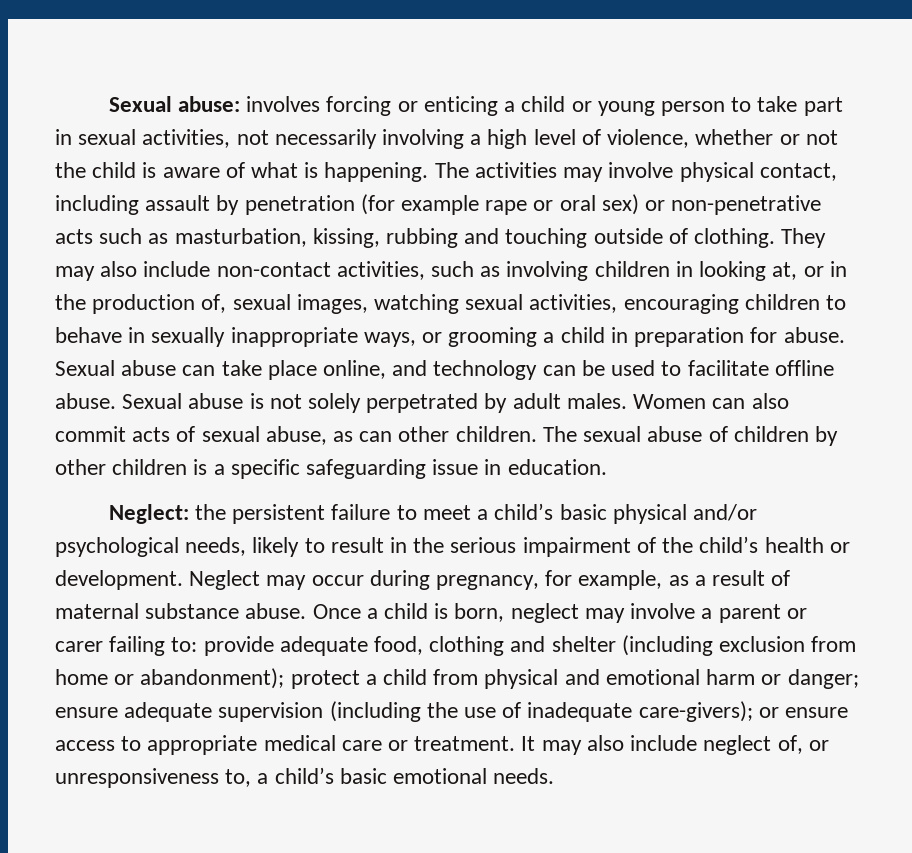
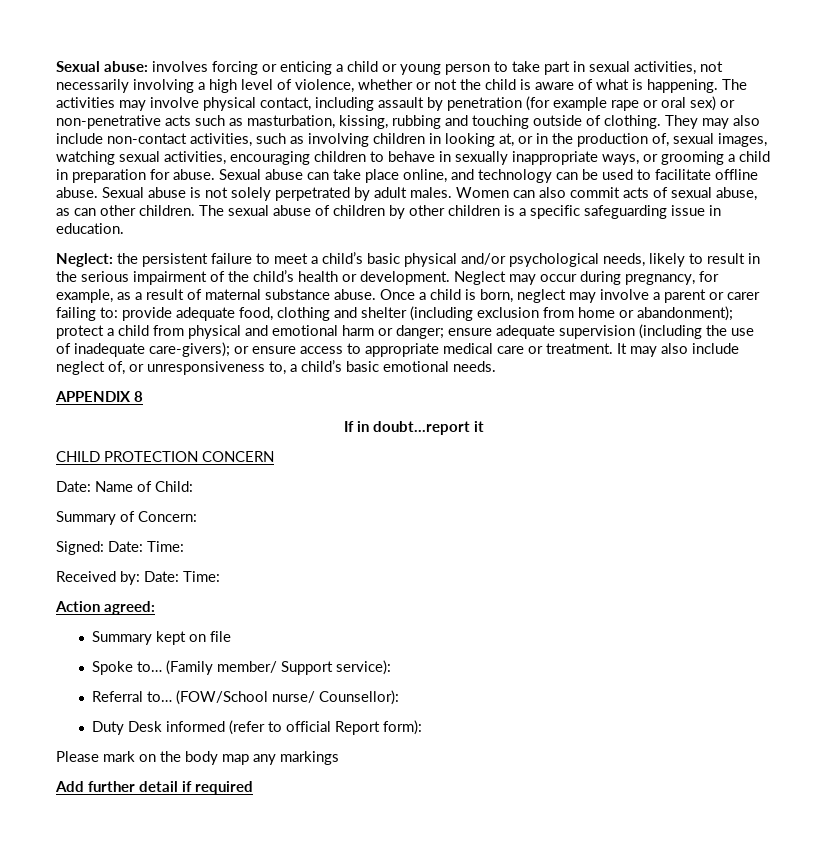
(555, 776) none -> [55,391,143,402] [343,421,484,435] [56,451,274,462] [56,481,193,492] [56,511,197,525] [56,541,184,555] [56,571,220,585] [55,601,155,615] [92,631,232,645] [92,660,392,675] [92,690,400,705] [92,720,423,735] [56,751,339,765] [55,781,253,795] // APPENDIX 8 // If in doubt…report it // CHILD PROTECTION CONCERN // Date: Name of Child: // Summary of Concern: // Signed: Date: Time: // Received by: Date: Time: // Action agreed: // Summary kept on file // Spoke to… (Family member/ Support service): // Referral to… (FOW/School nurse/ Counsellor): // Duty Desk informed (refer to official Report form): // Please mark on the body map any markings // Add further detail if required

